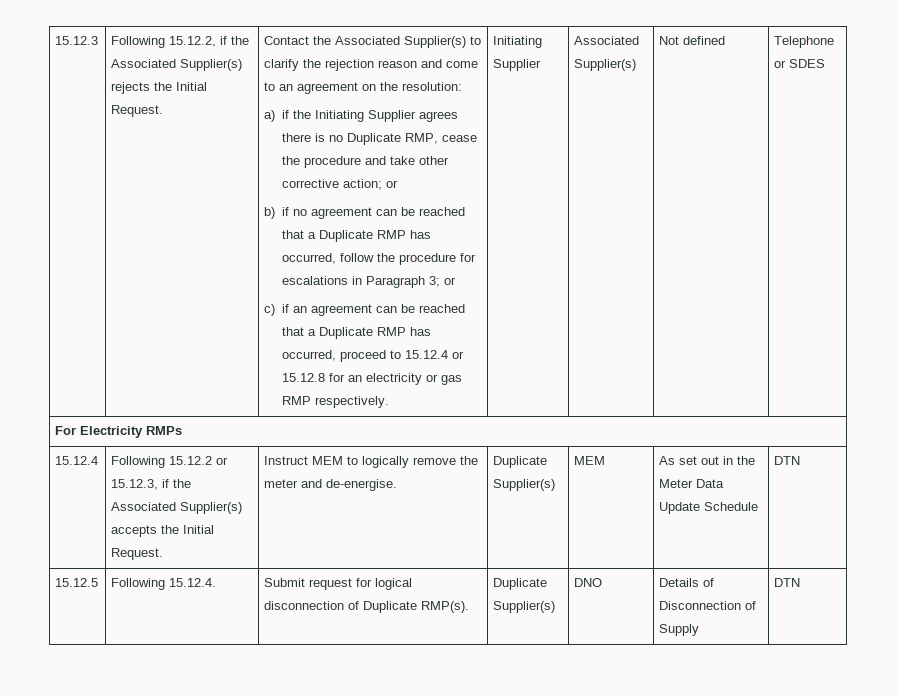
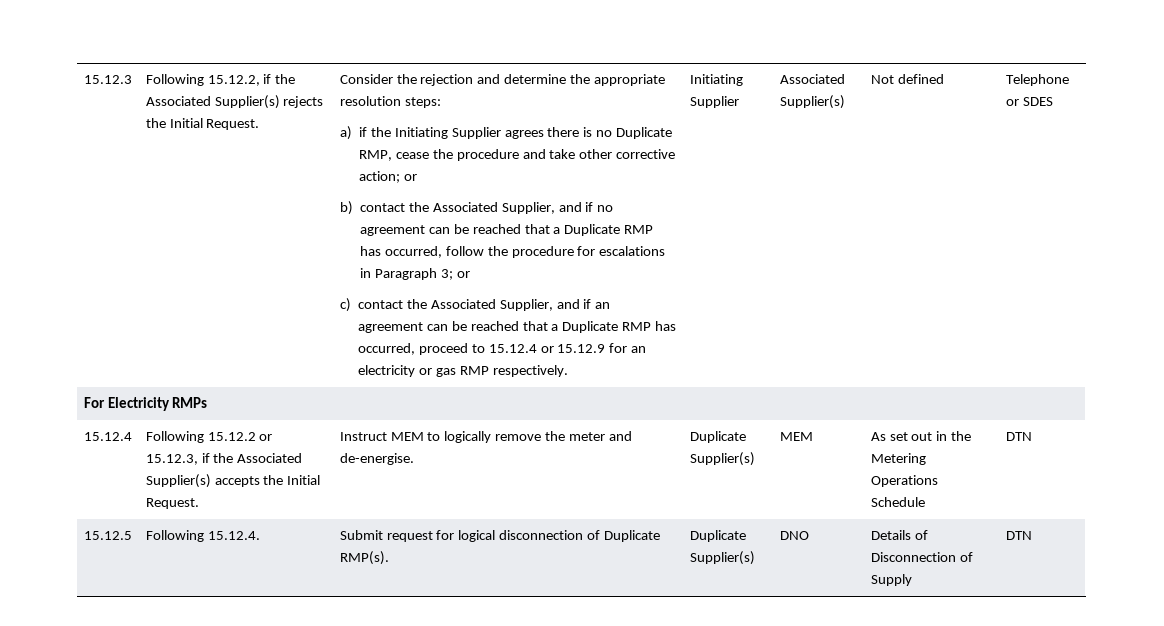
[264,36,482,48] [264,59,479,71] [264,82,463,94] Contact the Associated Supplier(s) to clarify the rejection reason and come to an agreement on the resolution: -> [339,74,666,86] [339,96,441,108] Consider the rejection and determine the appropriate resolution steps:
(276, 213) none -> [359,202,582,214] contact the Associated Supplier, and
(276, 310) none -> [357,299,580,311] contact the Associated Supplier, and
[281,373,325,382] 15.12.8 -> [557,344,606,353] 15.12.9
[659,479,725,488] [659,502,701,514] Meter Data Update -> [870,453,926,465] [870,475,938,487] Metering Operations

